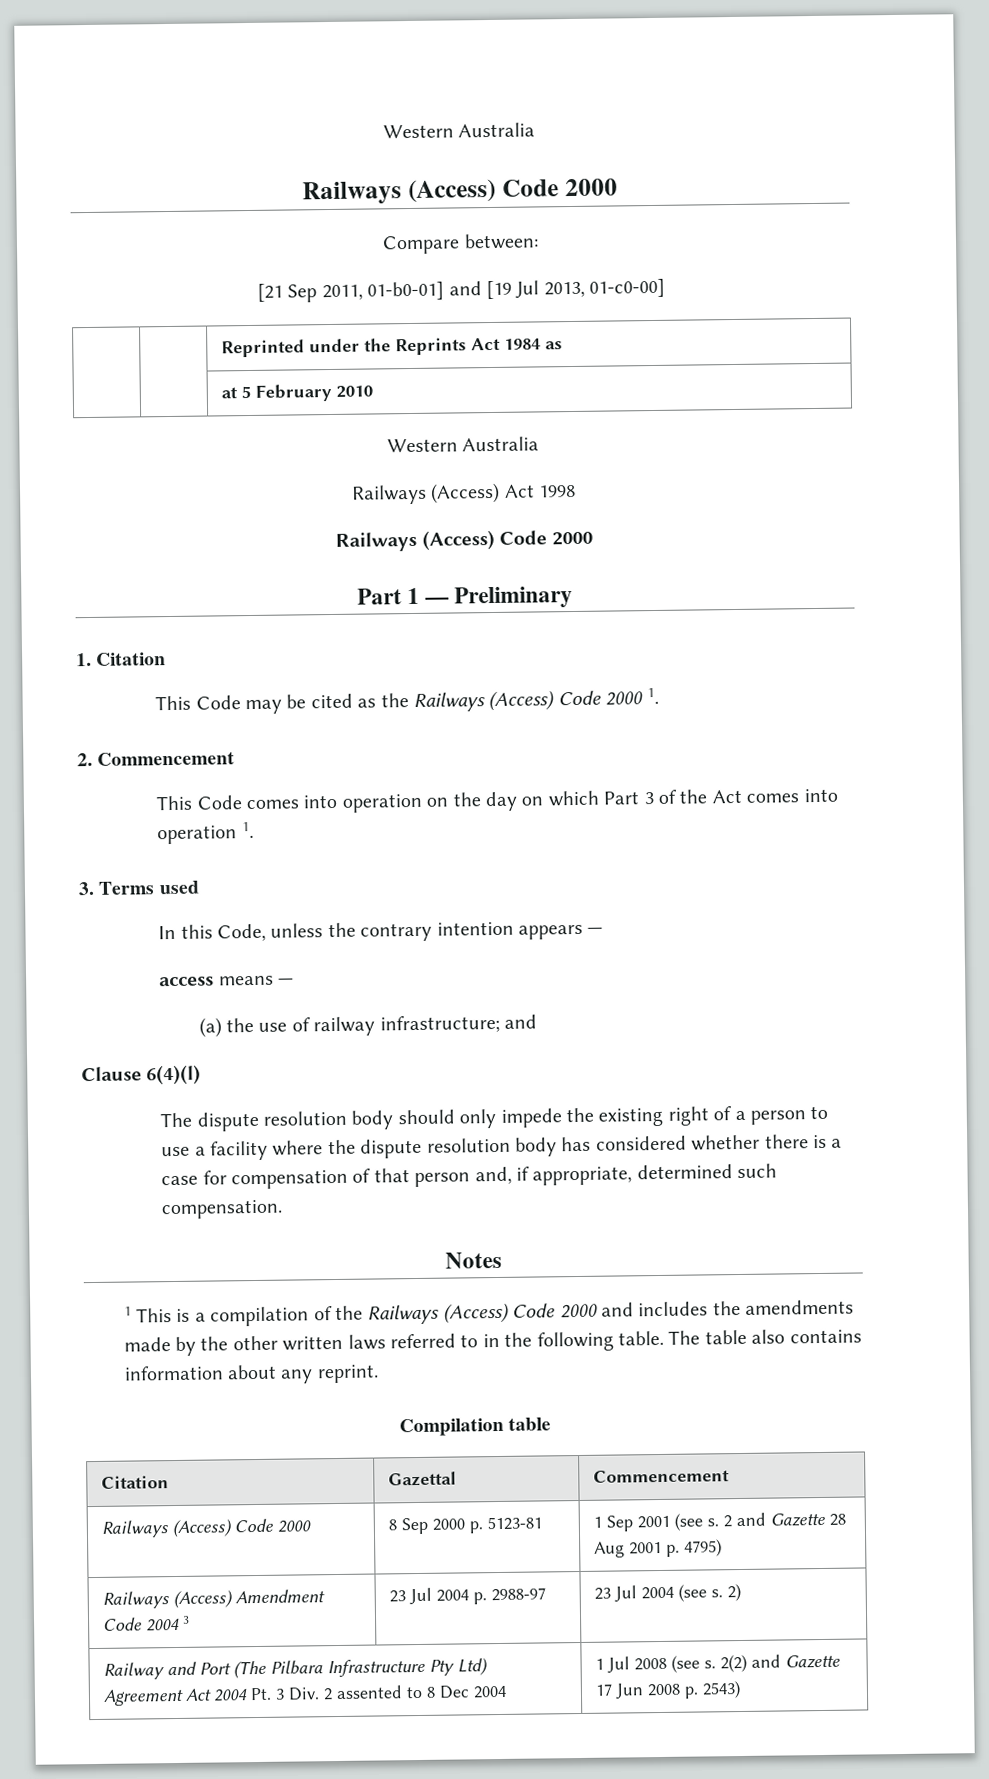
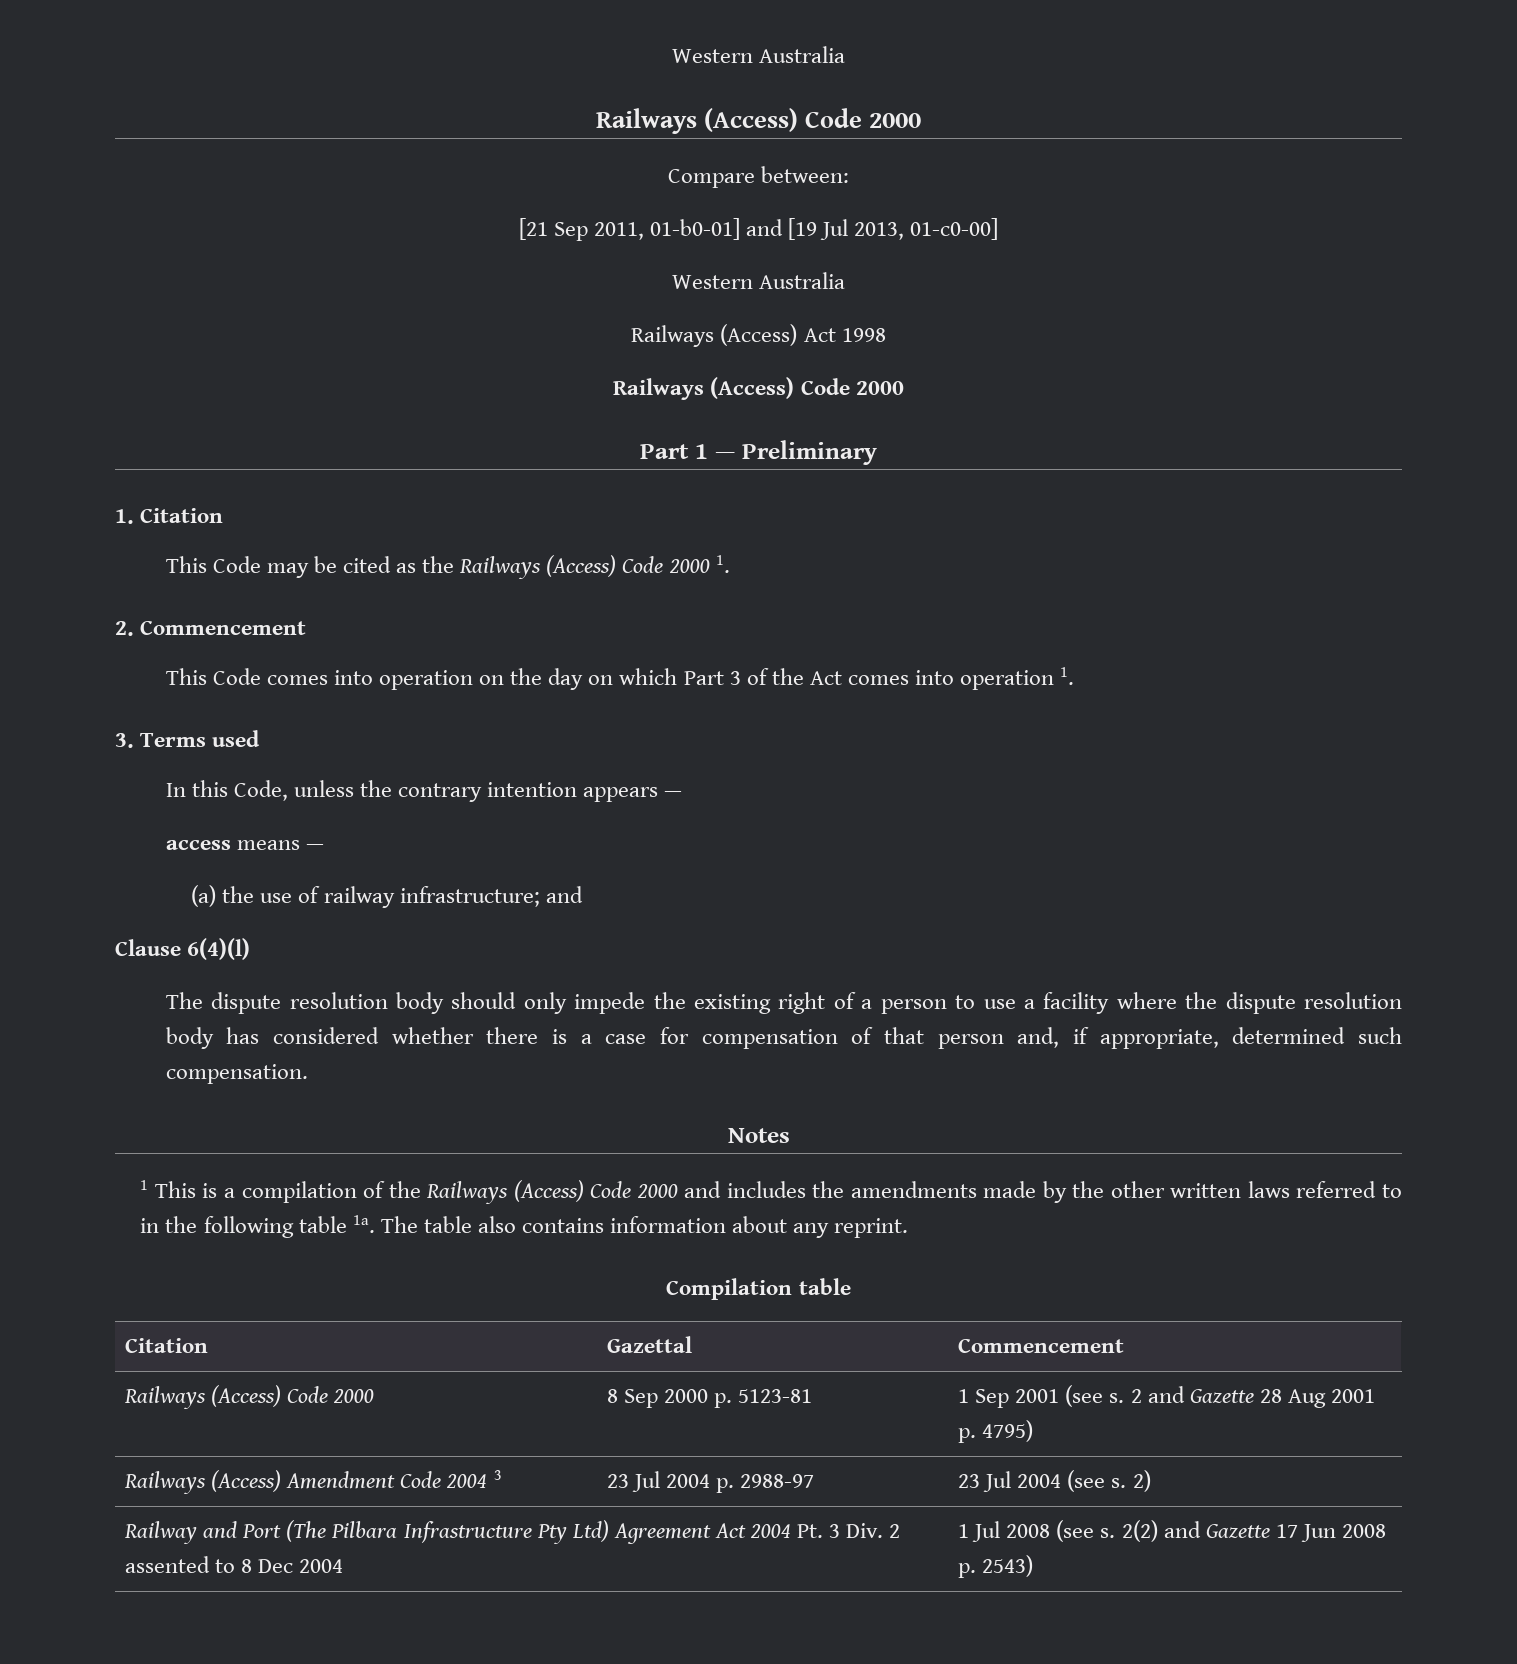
[220,337,563,358] [220,383,373,402] // | | Reprinted under the Reprints Act 1984 as // | | at 5 February 2010 -> (999, 229) none
[617,1330,664,1346] table. -> [298,1215,375,1233] table 1a.

